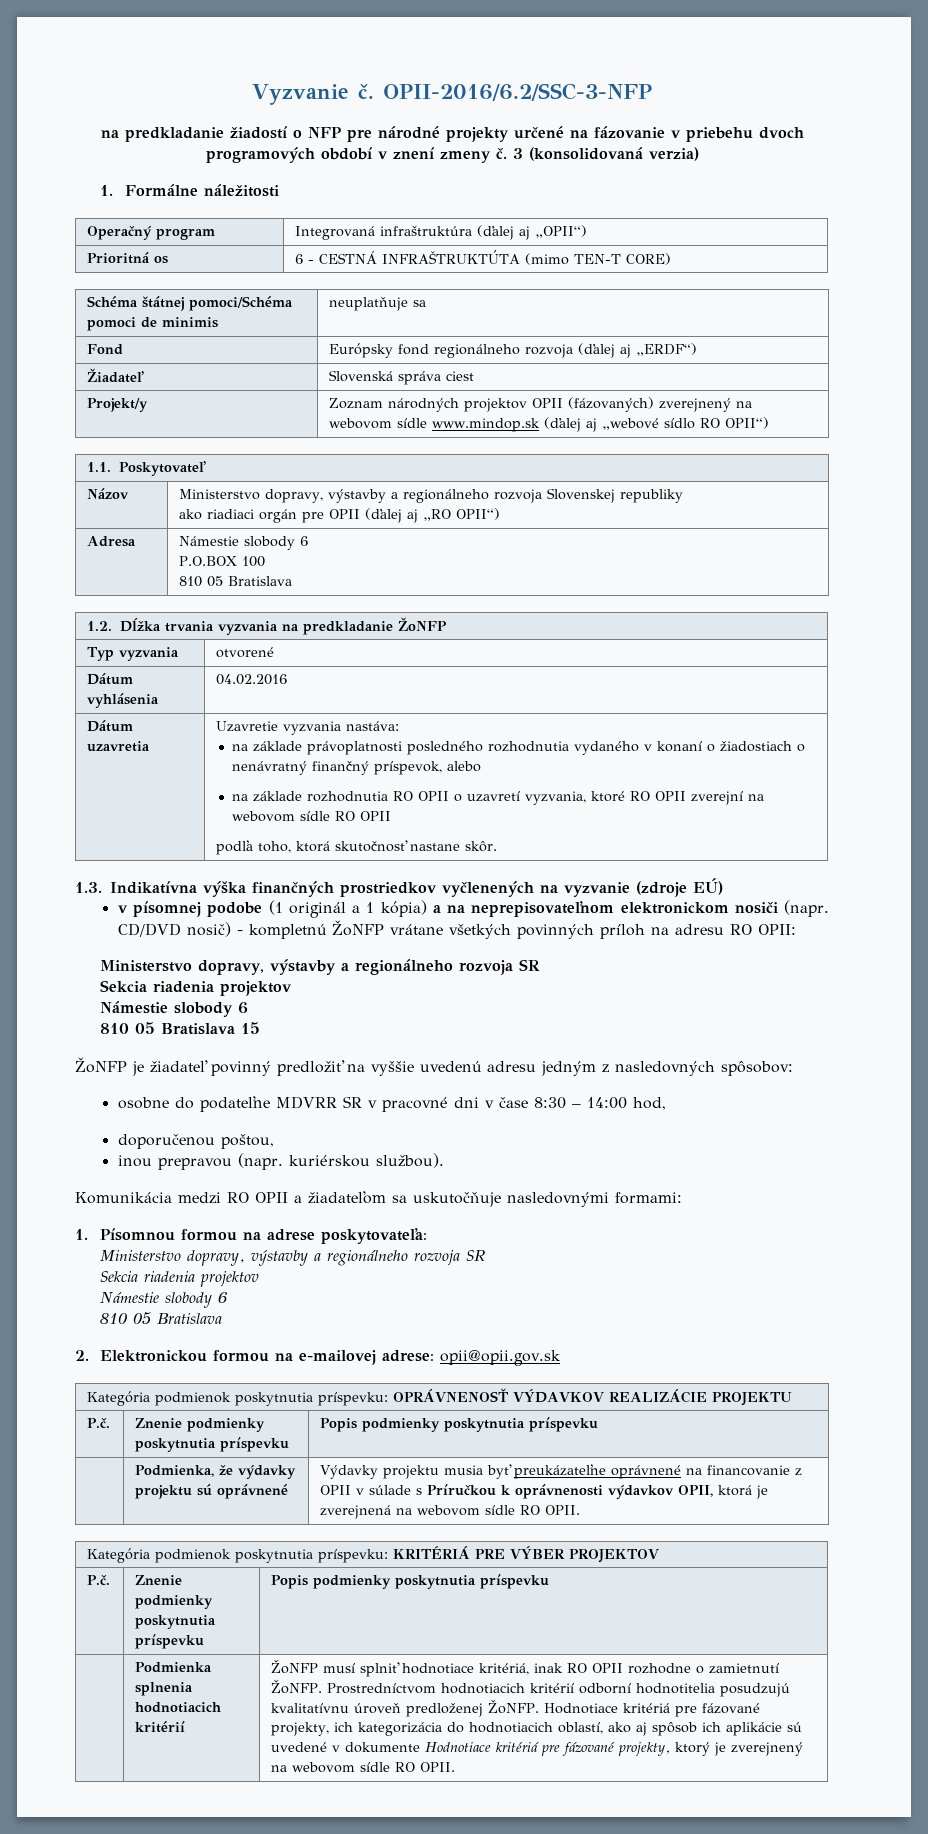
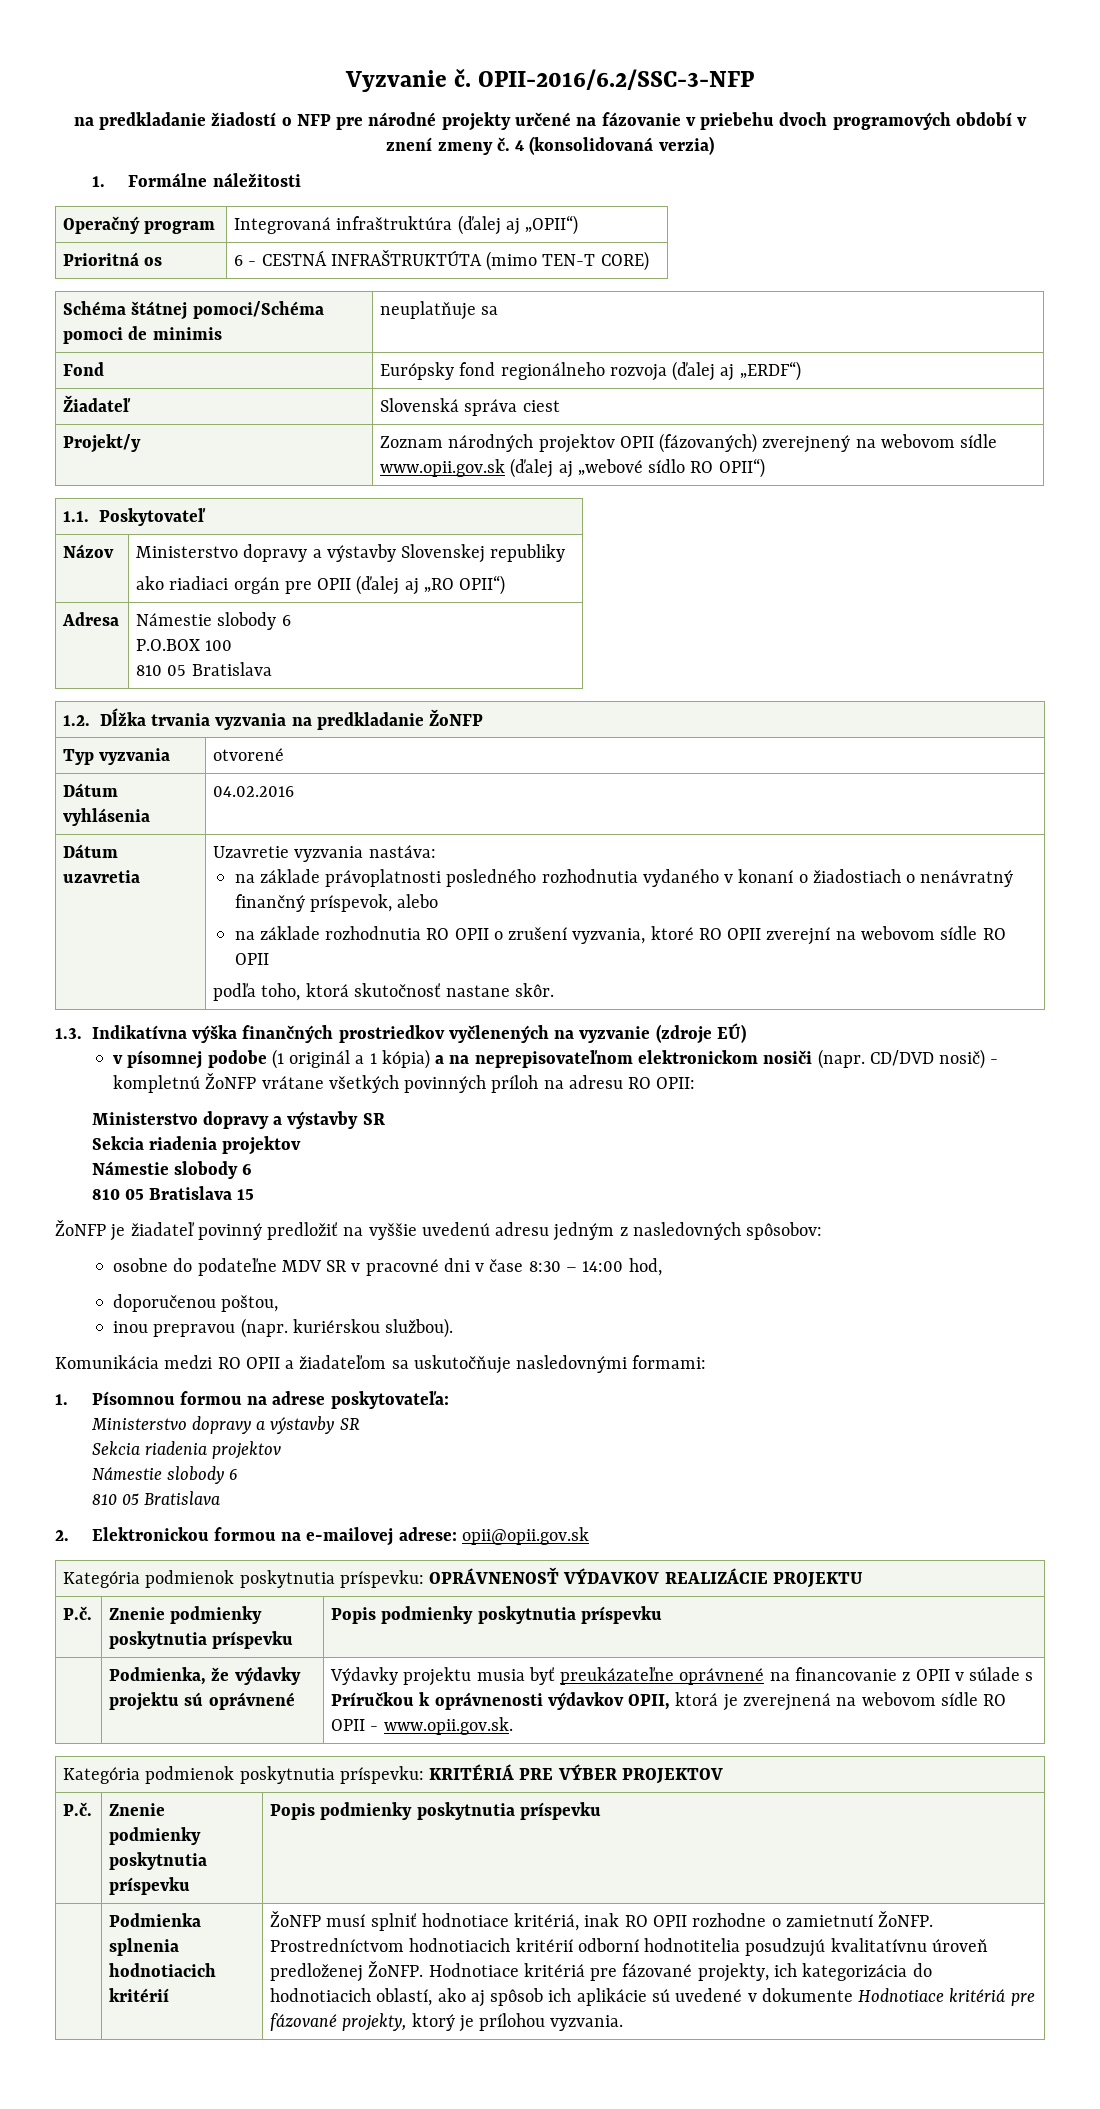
[512,148,523,159] 3 -> [515,140,525,151] 4
[432,418,541,432] www.mindop.sk -> [380,459,506,477] www.opii.gov.sk
[265,489,543,503] dopravy, výstavby a regionálneho rozvoja -> [243,544,396,562] dopravy a výstavby
[467,791,522,802] uzavretí -> [508,927,568,940] zrušení
[198,959,514,975] dopravy, výstavby a regionálneho rozvoja -> [202,1111,359,1129] dopravy a výstavby
[275,1096,337,1109] MDVRR -> [281,1260,322,1272] MDV
[187,1250,461,1266] dopravy, výstavby a regionálneho rozvoja -> [191,1416,335,1434] dopravy a výstavby
[545,1505,581,1515] OPII. -> [331,1717,513,1735] OPII - www.opii.gov.sk.
[731,1742,804,1756] [271,1762,456,1773] zverejnený na webovom sídle RO OPII. -> [479,2013,624,2031] prílohou vyzvania.

